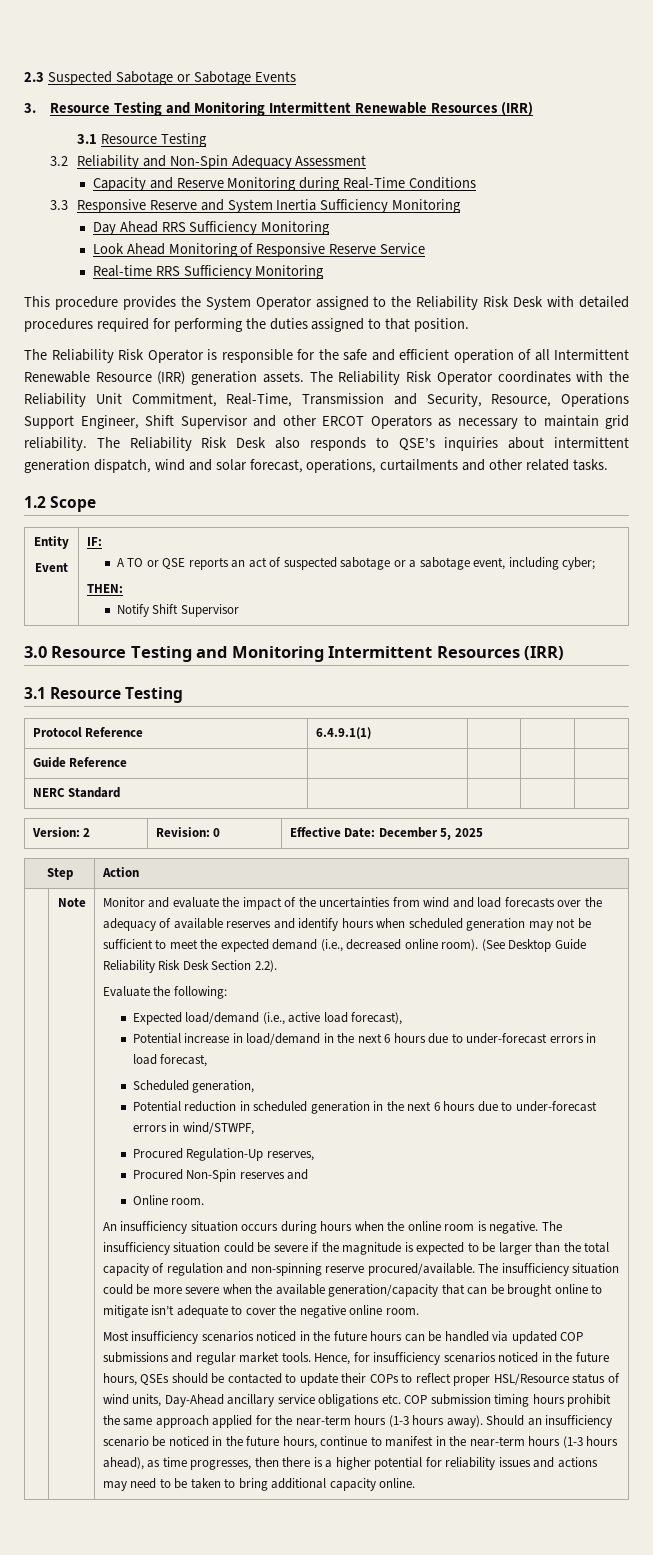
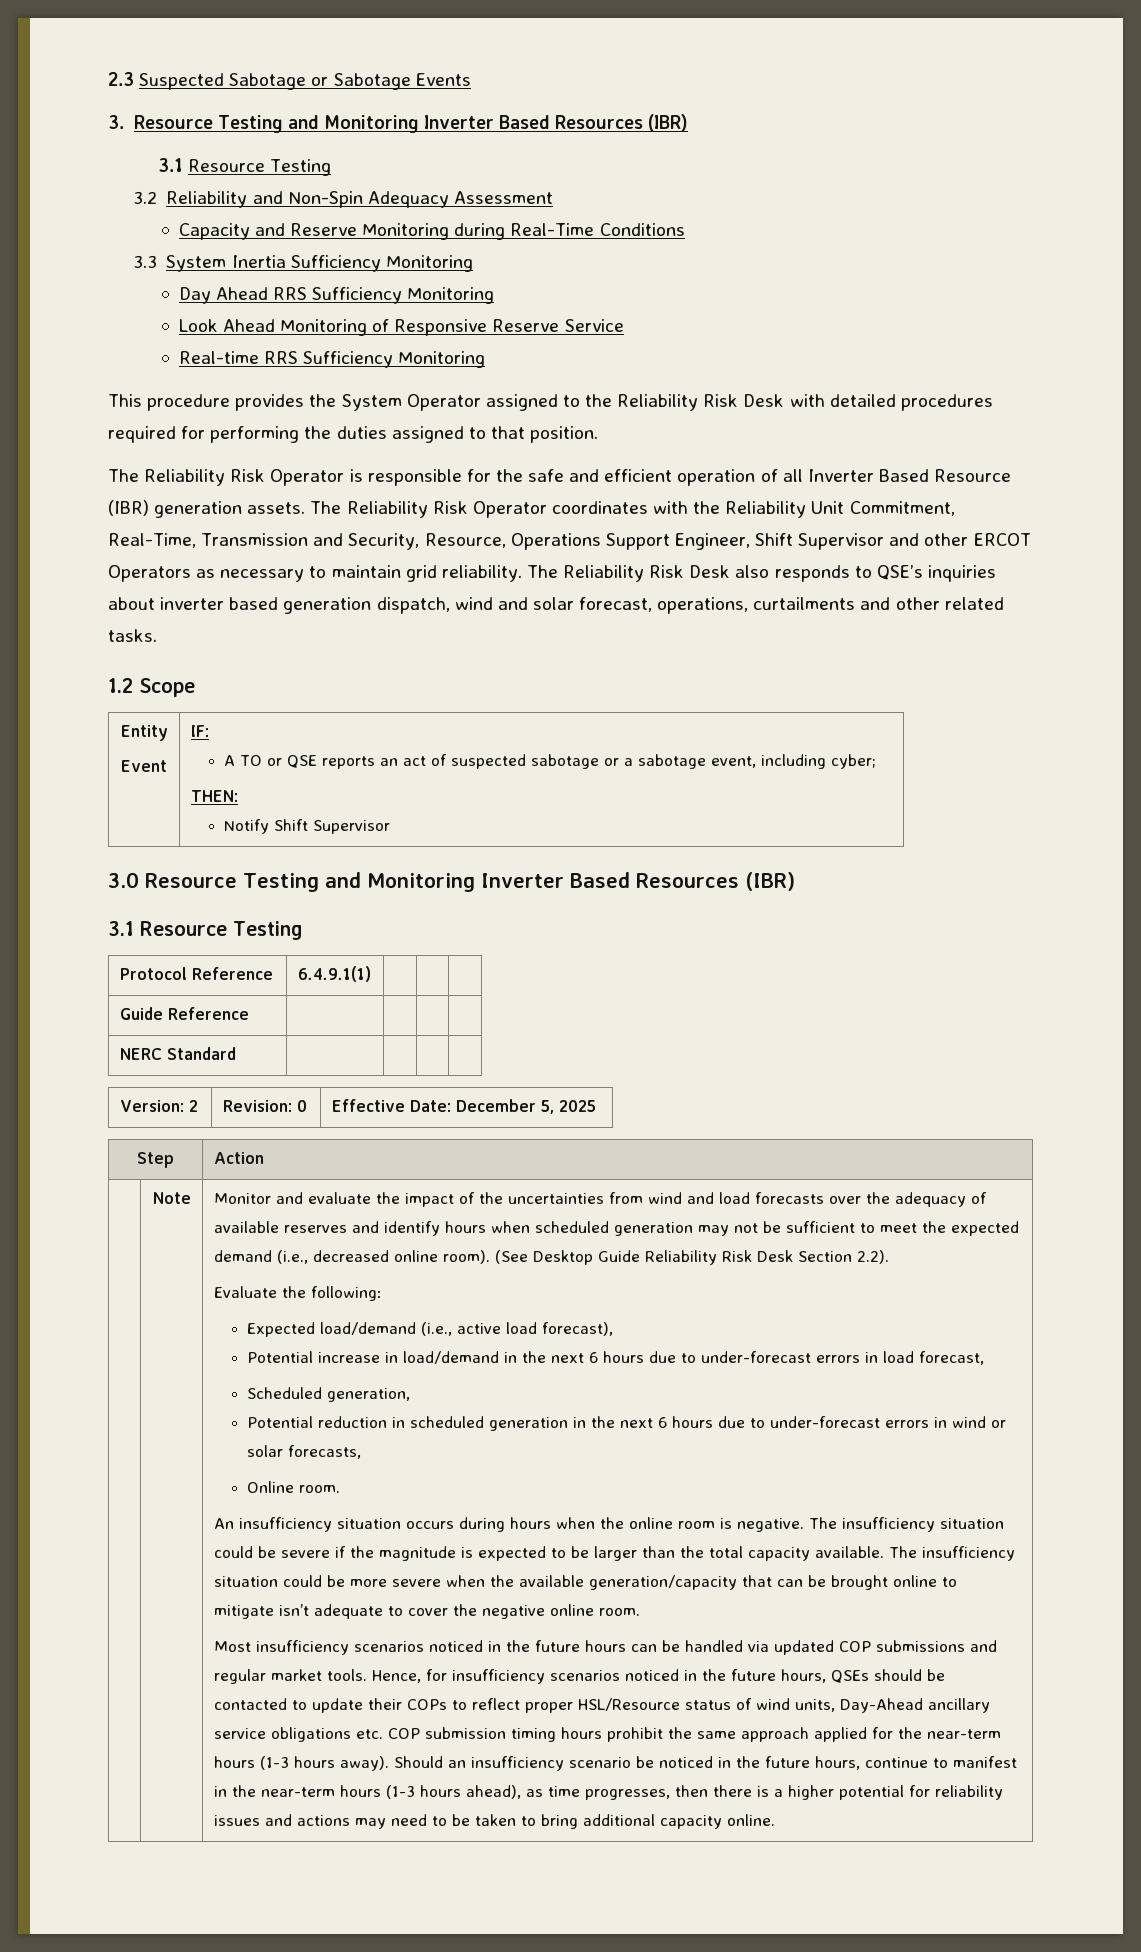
[269,101,533,116] Intermittent Renewable Resources (IRR) -> [424,114,689,132] Inverter Based Resources (IBR)
[76,199,224,213] Responsive Reserve and -> (157, 261) none
[554,349,629,360] [24,371,186,385] Intermittent Renewable Resource (IRR) -> [807,469,1012,482] [108,500,149,516] Inverter Based Resource (IBR)
[554,437,629,448] intermittent -> [160,597,279,610] inverter based
[328,646,565,660] Intermittent Resources (IRR) -> [480,872,795,891] Inverter Based Resources (IBR)
[182,1122,254,1135] [132,1148,314,1161] [132,1169,309,1182] wind/STWPF, // Procured Regulation-Up reserves, // Procured Non-Spin reserves and -> [952,1416,1007,1428] [247,1445,362,1459] wind or solar forecasts,
[152,1263,475,1276] of regulation and non-spinning reserve procured/available. -> [814,1546,884,1558] available.

